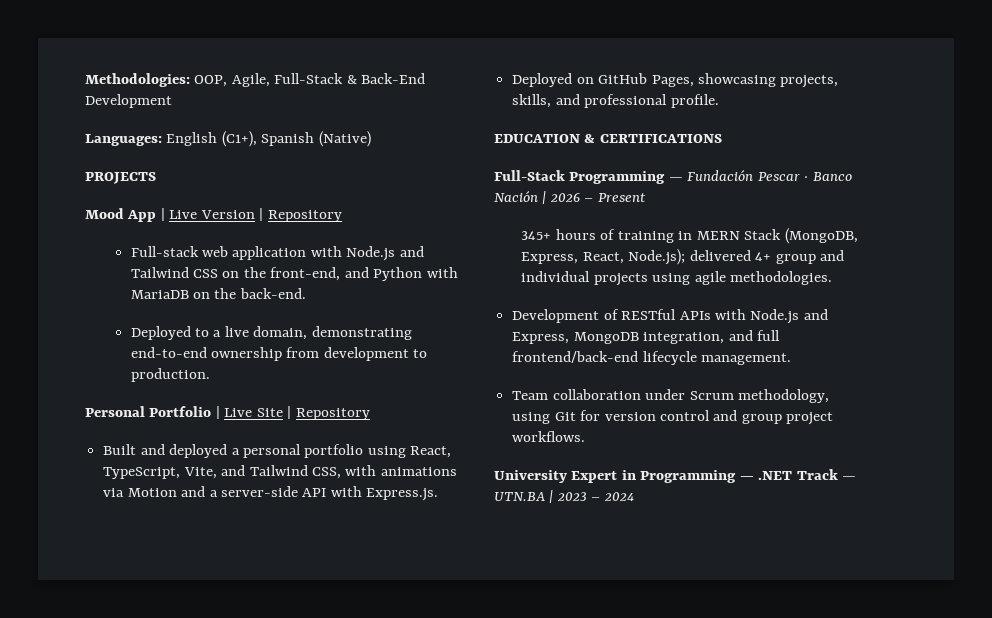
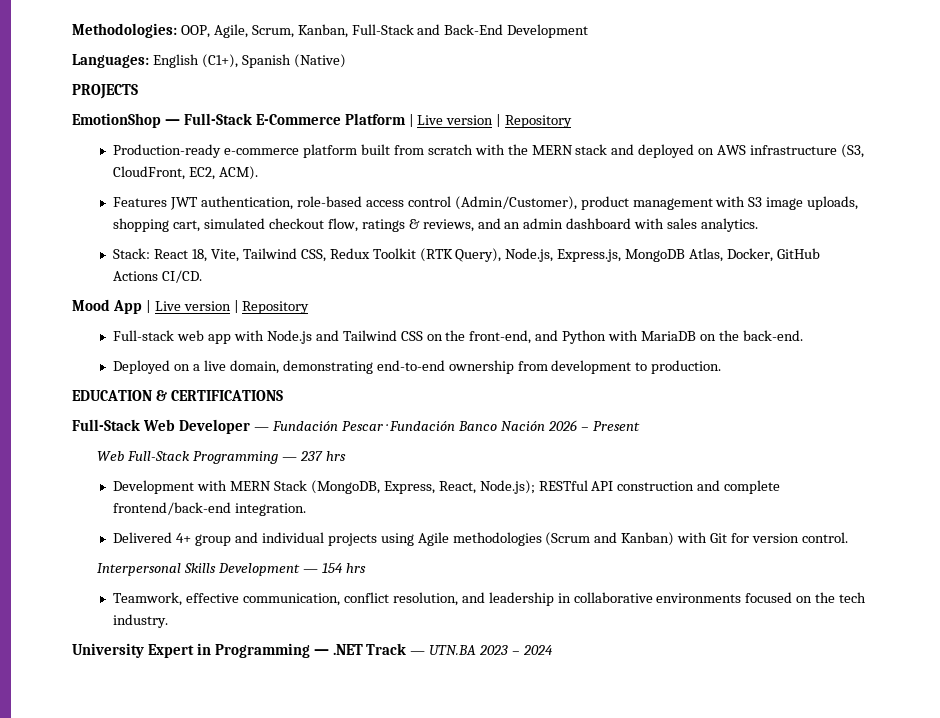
[274,73,357,84] Full-Stack & -> [251,24,441,38] Scrum, Kanban, Full-Stack and
(156, 178) none -> [72,113,573,128] [113,144,864,158] [113,166,259,180] [113,196,859,210] [113,218,759,232] [113,248,820,262] [113,270,203,283] // EmotionShop — Full-Stack E-Commerce Platform | Live version | Repository // Production-ready e-commerce platform built from scratch with the MERN stack and deployed on AWS infrastructure (S3, CloudFront, EC2, ACM). // Features JWT authentication, role-based access control (Admin/Customer), product management with S3 image uploads, shopping cart, simulated checkout flow, ratings & reviews, and an admin dashboard with sales analytics. // Stack: React 18, Vite, Tailwind CSS, Redux Toolkit (RTK Query), Node.js, Express.js, MongoDB Atlas, Docker, GitHub Actions CI/CD.
[200,210,255,219] Version -> [183,301,231,311] version
[232,246,307,260] application -> [208,334,232,344] app
[194,328,209,337] to -> [174,364,191,371] on
[85,406,370,420] [103,444,452,458] [103,465,457,479] [103,486,439,501] [512,73,839,88] [512,94,719,108] // Personal Portfolio | Live Site | Repository // Built and deployed a personal portfolio using React, TypeScript, Vite, and Tailwind CSS, with animations via Motion and a server-side API with Express.js. // Deployed on GitHub Pages, showcasing projects, skills, and professional profile. -> (722, 367) none
[569,171,666,184] Programming -> [142,419,250,434] Web Developer
(809, 178) none -> [389,421,456,431] Fundación
[542,191,547,204] | -> (546, 426) none
[521,229,693,243] 345+ hours of training in -> [97,451,346,464] [113,480,228,494] Web Full-Stack Programming — 237 hrs // Development with
[689,250,751,261] delivered -> [538,480,781,494] [113,502,307,516] [113,532,173,543] RESTful API construction and complete frontend/back-end integration. // Delivered
[694,271,833,285] [512,309,828,324] [512,330,780,344] [512,351,792,365] [512,389,829,403] [512,410,834,425] [512,431,586,442] agile methodologies. // Development of RESTful APIs with Node.js and Express, MongoDB integration, and full frontend/back-end lifecycle management. // Team collaboration under Scrum methodology, using Git for version control and group project workflows. -> [417,532,848,546] [97,563,366,576] [113,592,867,606] [113,614,169,628] Agile methodologies (Scrum and Kanban) with Git for version control. // Interpersonal Skills Development — 154 hrs // Teamwork, effective communication, conflict resolution, and leadership in collaborative environments focused on the tech industry.
[549,490,554,503] | -> (477, 650) none

